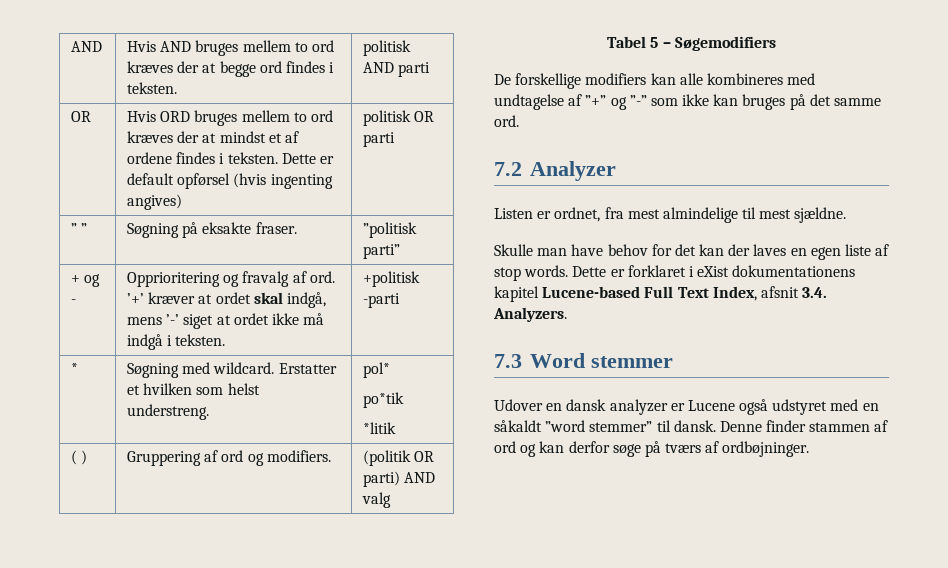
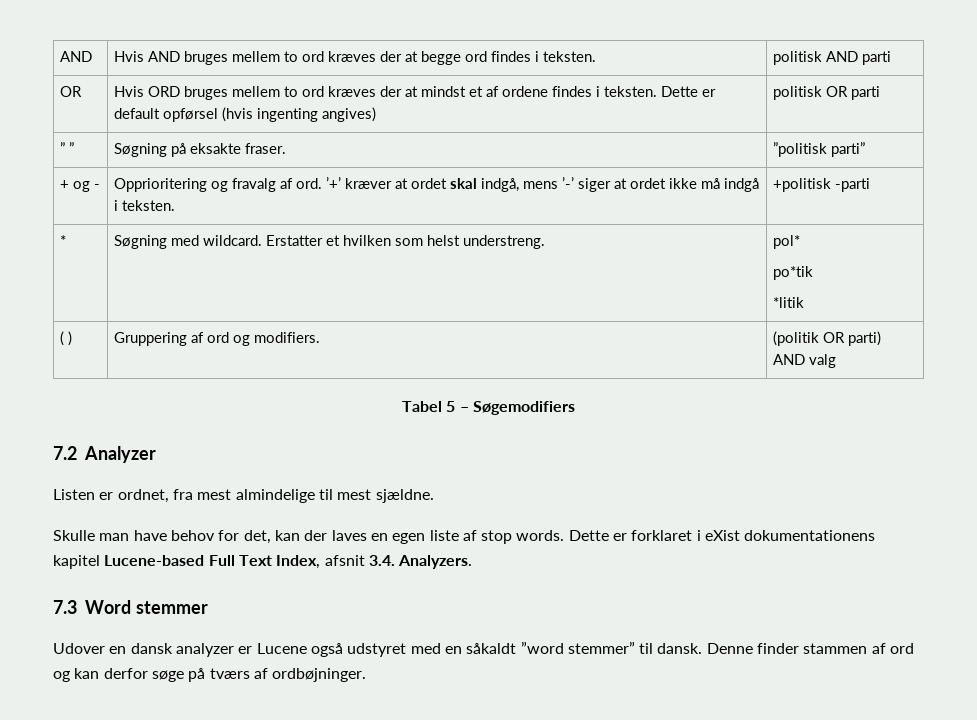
[183,314,214,329] siget -> [578,178,612,192] siger
[494,73,816,89] [494,94,882,110] [494,115,519,127] // De forskellige modifiers kan alle kombineres med undtagelse af ”+” og ”-” som ikke kan bruges på det samme ord. -> (575, 408) none
[674,244,696,256] det -> [243,530,271,544] det,

